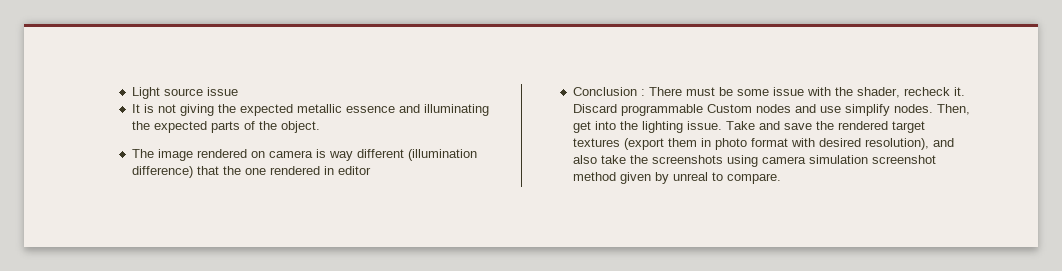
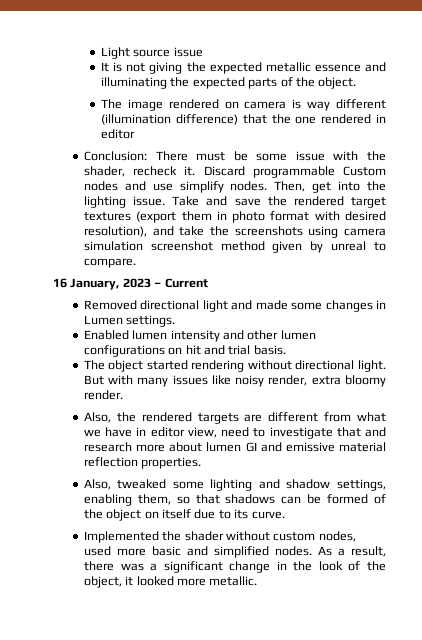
[573,87,646,96] Conclusion : -> [83,151,147,161] Conclusion:
[573,155,598,164] also -> (174, 231) none
(782, 178) none -> [53,278,208,290] [83,300,386,312] [83,315,176,327] [83,330,316,342] [83,345,286,357] [83,360,386,372] [83,375,386,387] [83,390,123,400] [83,412,387,424] [83,427,386,439] [83,442,386,452] [83,457,202,469] [83,479,386,491] [83,494,386,506] [83,509,285,521] [83,531,356,543] [83,546,386,558] [83,561,386,573] [83,576,258,588] // 16 January, 2023 – Current // Removed directional light and made some changes in Lumen settings. // Enabled lumen intensity and other lumen configurations on hit and trial basis. // The object started rendering without directional light. But with many issues like noisy render, extra bloomy render. // Also, the rendered targets are different from what we have in editor view, need to investigate that and research more about lumen GI and emissive material reflection properties. // Also, tweaked some lighting and shadow settings, enabling them, so that shadows can be formed of the object on itself due to its curve. // Implemented the shader without custom nodes, used more basic and simplified nodes. As a result, there was a significant change in the look of the object, it looked more metallic.

